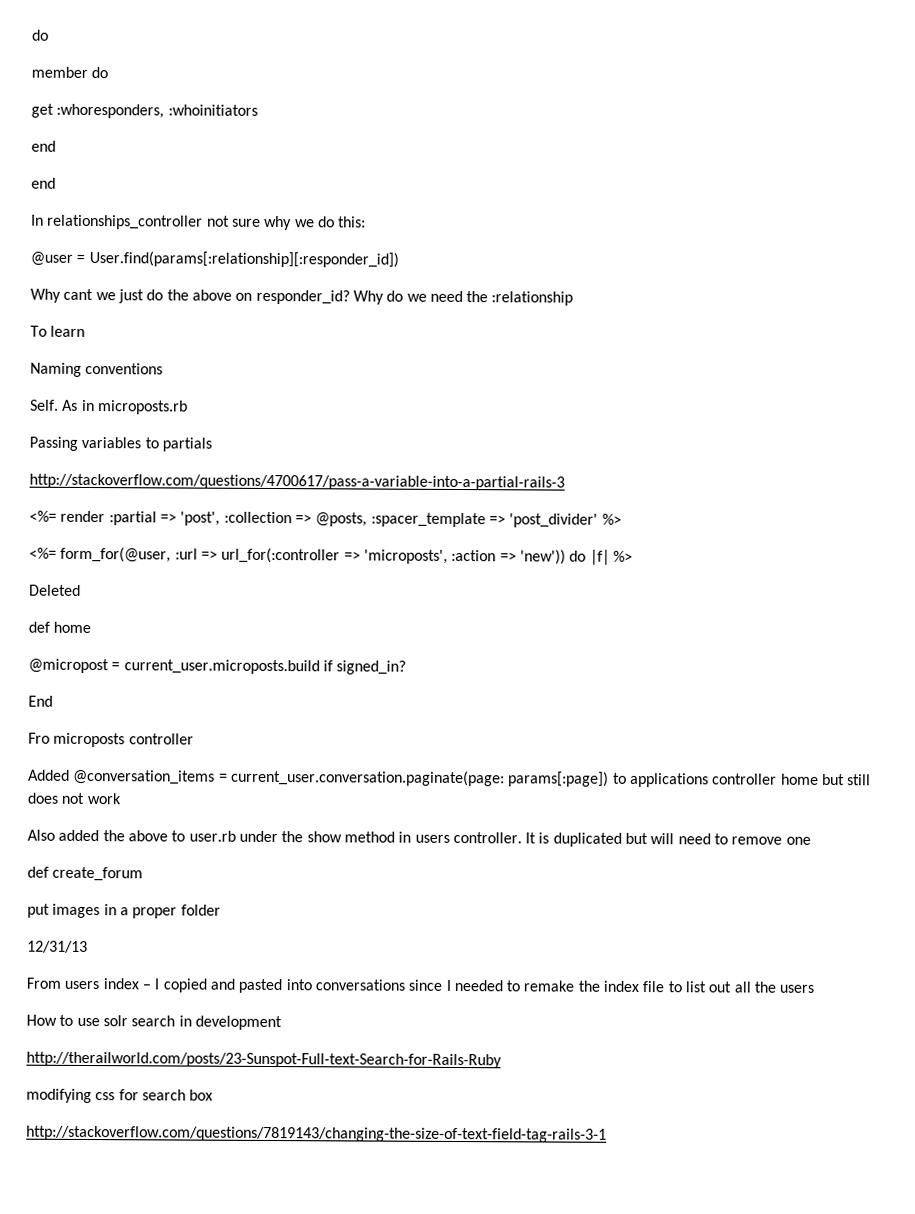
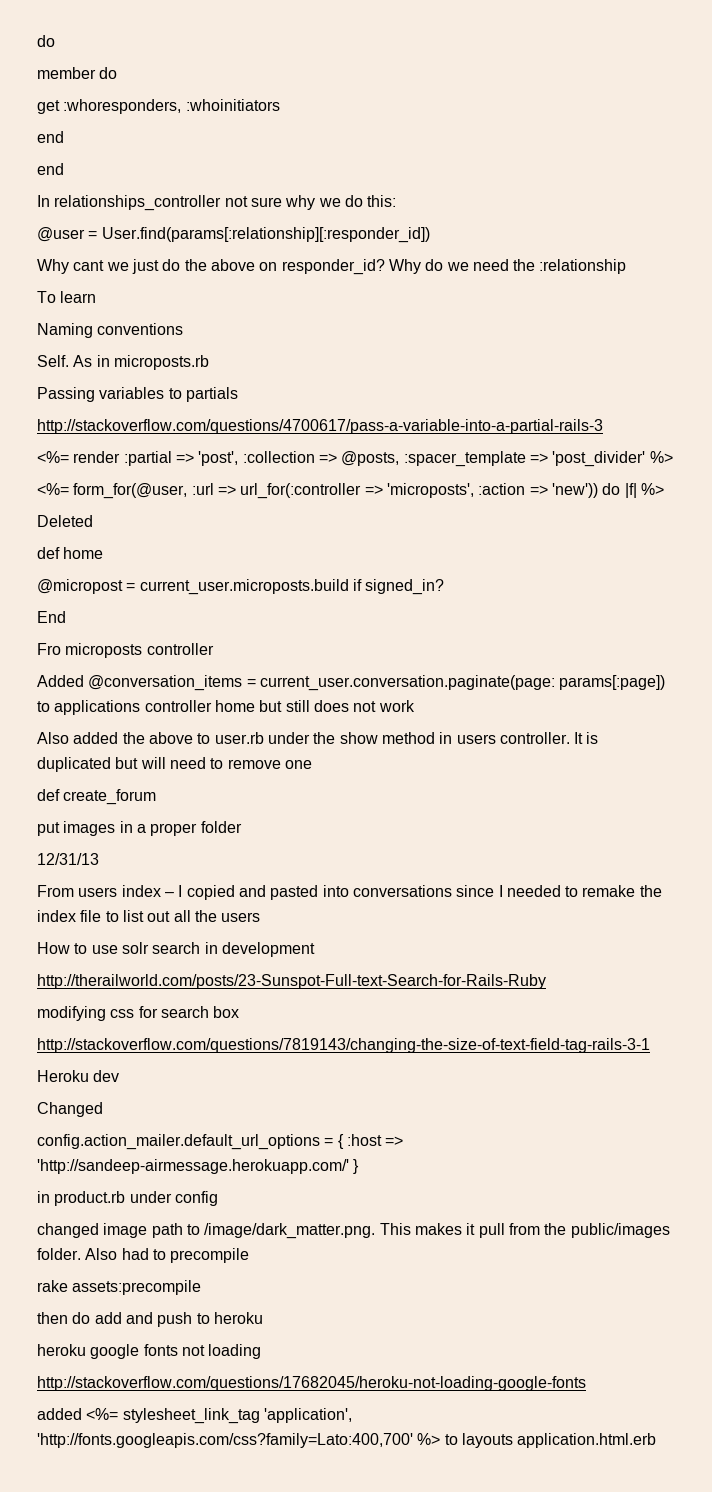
(607, 1134) none -> [37,1070,120,1082] [37,1102,103,1117] [37,1134,404,1150] [37,1159,360,1174] [37,1191,218,1206] [37,1223,670,1239] [37,1248,250,1263] [37,1280,202,1295] [37,1312,263,1327] [37,1344,262,1359] [37,1376,586,1391] [37,1408,352,1424] [37,1433,657,1448] // Heroku dev // Changed // config.action_mailer.default_url_options = { :host => 'http://sandeep-airmessage.herokuapp.com/' } // in product.rb under config // changed image path to /image/dark_matter.png. This makes it pull from the public/images folder. Also had to precompile // rake assets:precompile // then do add and push to heroku // heroku google fonts not loading // http://stackoverflow.com/questions/17682045/heroku-not-loading-google-fonts // added <%= stylesheet_link_tag 'application', 'http://fonts.googleapis.com/css?family=Lato:400,700' %> to layouts application.html.erb

